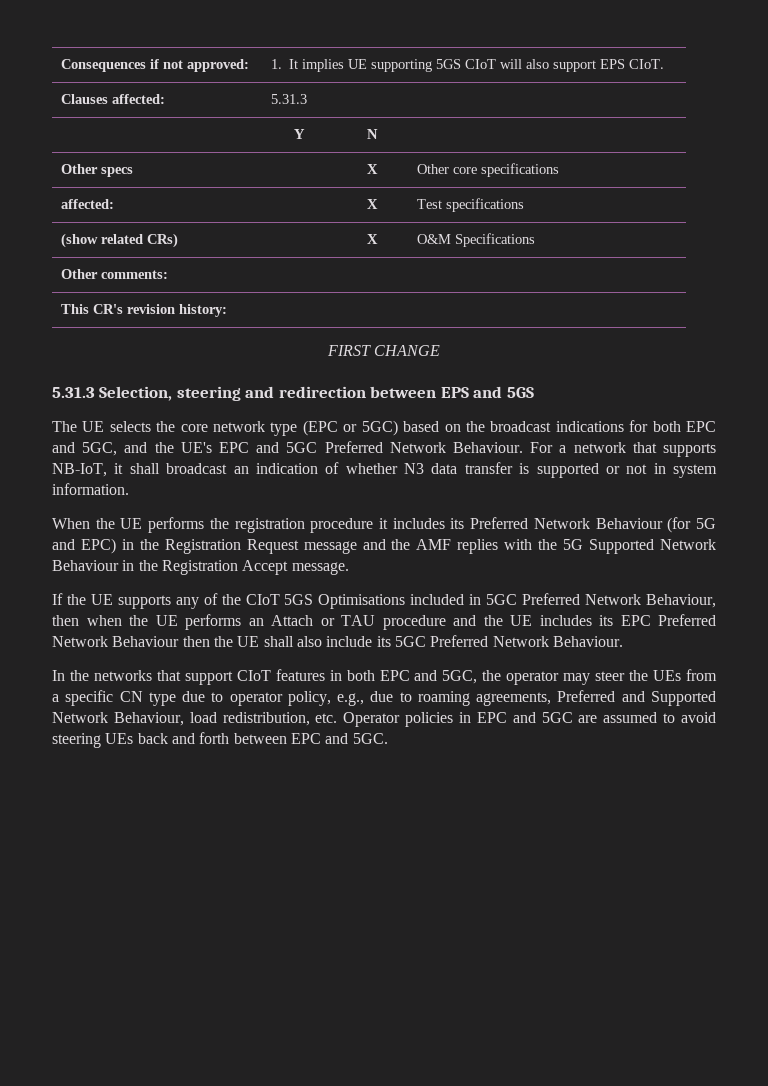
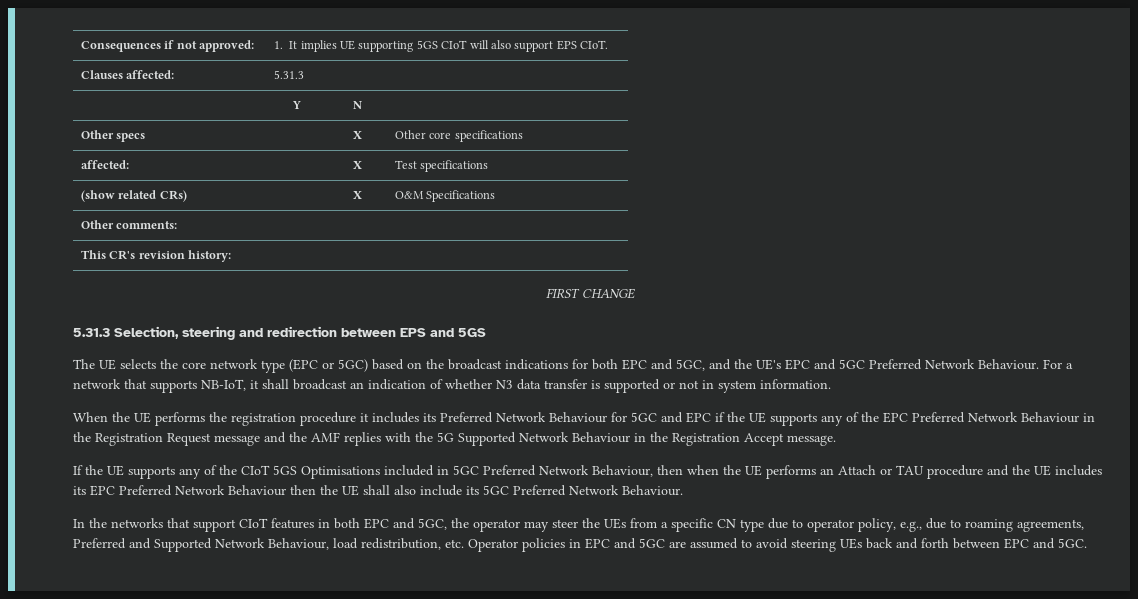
[667,517,716,533] [52,538,116,554] (for 5G and EPC) -> [611,412,1079,426] for 5GC and EPC if the UE supports any of the EPC Preferred Network Behaviour

